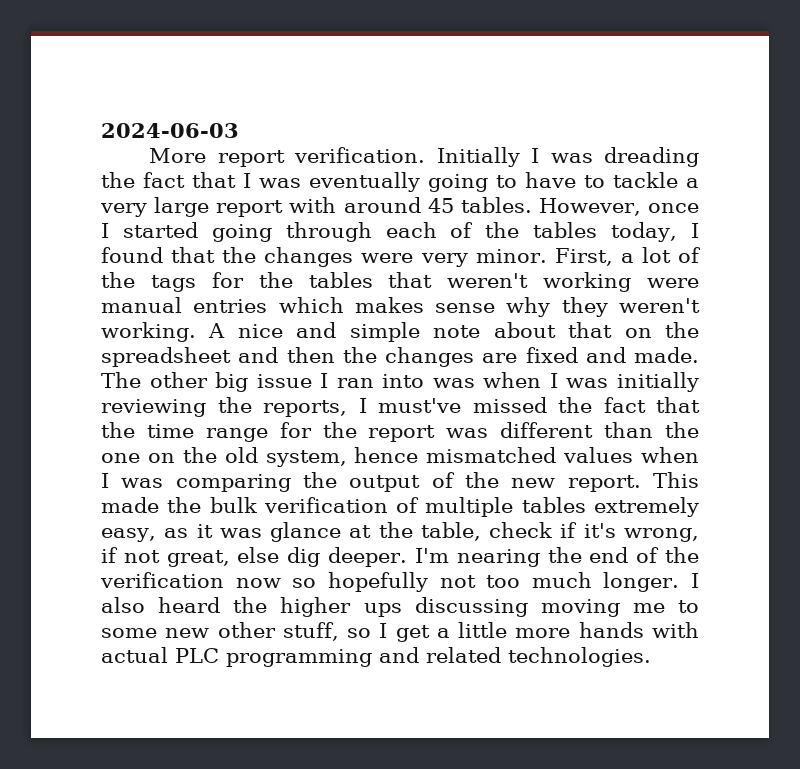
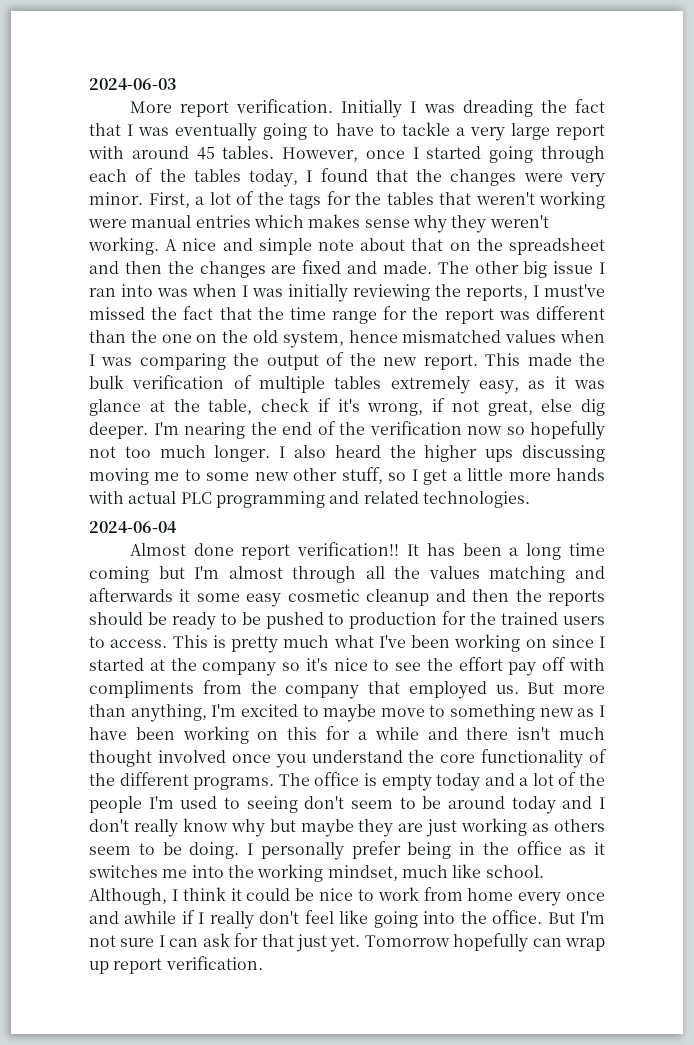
(651, 657) none -> [89,521,177,533] [129,542,605,560] [89,566,605,583] [89,588,606,607] [89,611,606,630] [89,634,605,653] [89,657,605,676] [89,680,605,699] [89,704,605,722] [89,726,605,744] [89,749,607,768] [89,772,605,791] [89,796,605,814] [89,818,606,837] [89,841,605,860] [89,864,544,882] [89,887,605,906] [89,910,605,929] [89,933,605,952] [89,956,263,974] // 2024-06-04 // Almost done report verification!! It has been a long time coming but I'm almost through all the values matching and afterwards it some easy cosmetic cleanup and then the reports should be ready to be pushed to production for the trained users to access. This is pretty much what I've been working on since I started at the company so it's nice to see the effort pay off with compliments from the company that employed us. But more than anything, I'm excited to maybe move to something new as I have been working on this for a while and there isn't much thought involved once you understand the core functionality of the different programs. The office is empty today and a lot of the people I'm used to seeing don't seem to be around today and I don't really know why but maybe they are just working as others seem to be doing. I personally prefer being in the office as it switches me into the working mindset, much like school. Although, I think it could be nice to work from home every once and awhile if I really don't feel like going into the office. But I'm not sure I can ask for that just yet. Tomorrow hopefully can wrap up report verification.

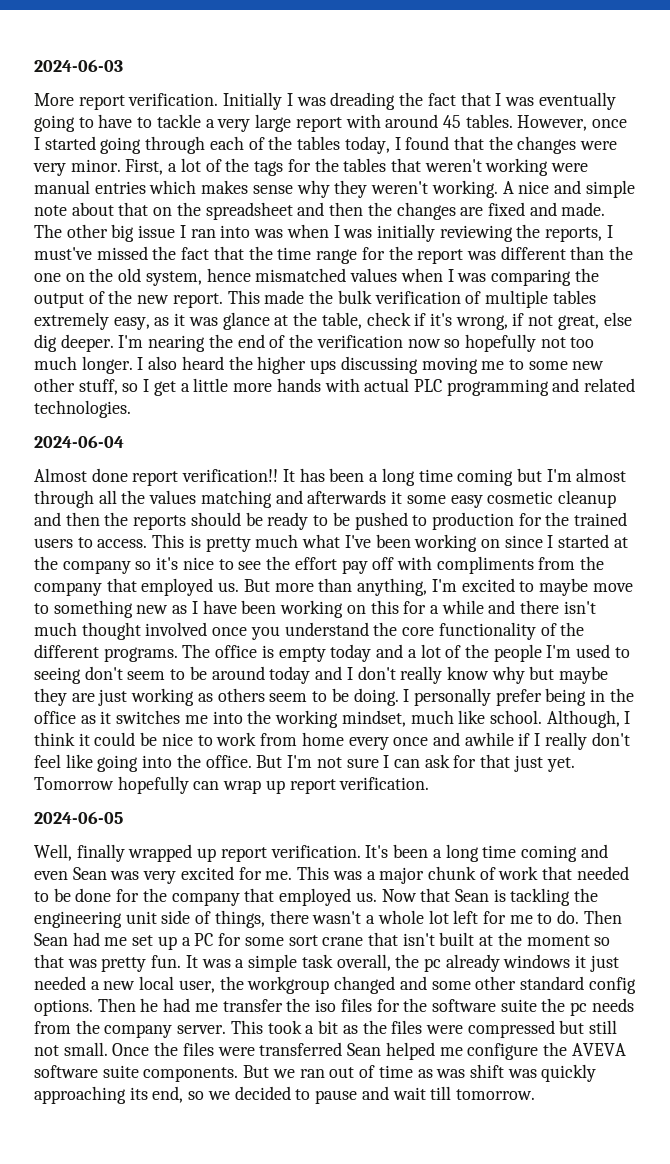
(263, 963) none -> [34,811,123,824] [34,844,608,862] [34,866,629,884] [34,888,599,906] [34,910,622,928] [34,932,611,950] [34,954,619,972] [34,976,636,994] [34,998,634,1016] [34,1020,618,1038] [34,1042,626,1060] [34,1064,597,1082] [34,1086,535,1104] // 2024-06-05 // Well, finally wrapped up report verification. It's been a long time coming and even Sean was very excited for me. This was a major chunk of work that needed to be done for the company that employed us. Now that Sean is tackling the engineering unit side of things, there wasn't a whole lot left for me to do. Then Sean had me set up a PC for some sort crane that isn't built at the moment so that was pretty fun. It was a simple task overall, the pc already windows it just needed a new local user, the workgroup changed and some other standard config options. Then he had me transfer the iso files for the software suite the pc needs from the company server. This took a bit as the files were compressed but still not small. Once the files were transferred Sean helped me configure the AVEVA software suite components. But we ran out of time as was shift was quickly approaching its end, so we decided to pause and wait till tomorrow.

